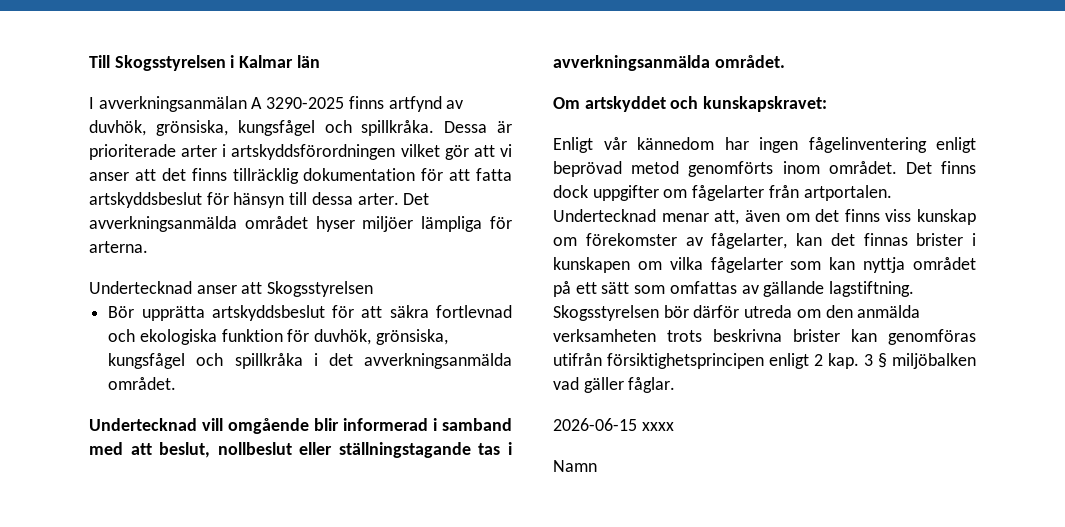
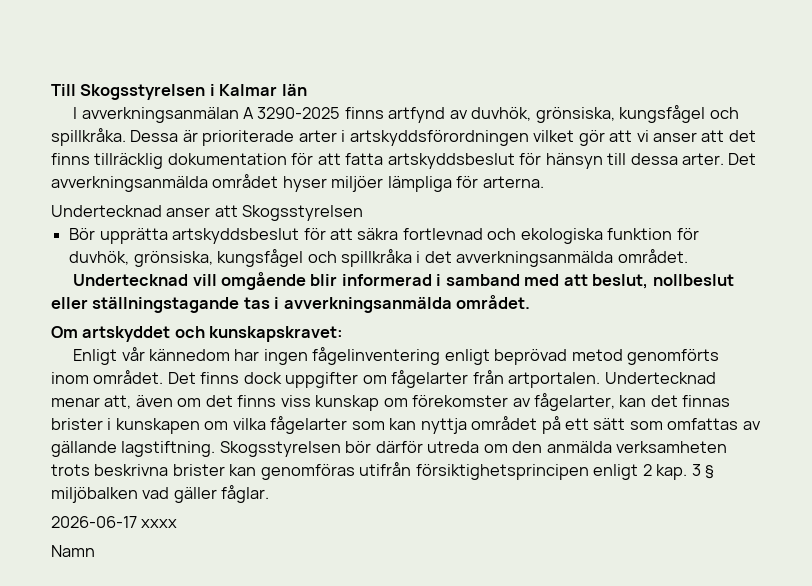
[553,418,637,431] 2026-06-15 -> [51,516,137,528] 2026-06-17

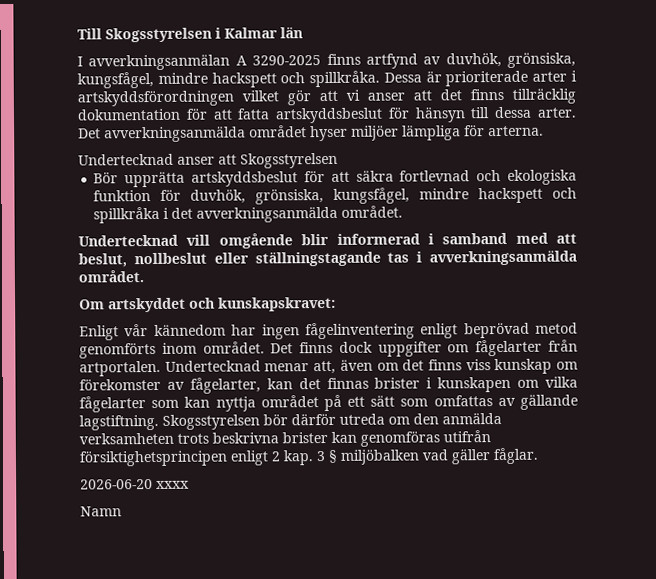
[619,105,706,123] kungsfågel -> [77,72,277,89] kungsfågel, mindre hackspett
[217,249,304,267] kungsfågel -> [333,187,544,204] kungsfågel, mindre hackspett
[51,516,137,528] 2026-06-17 -> [80,479,153,490] 2026-06-20

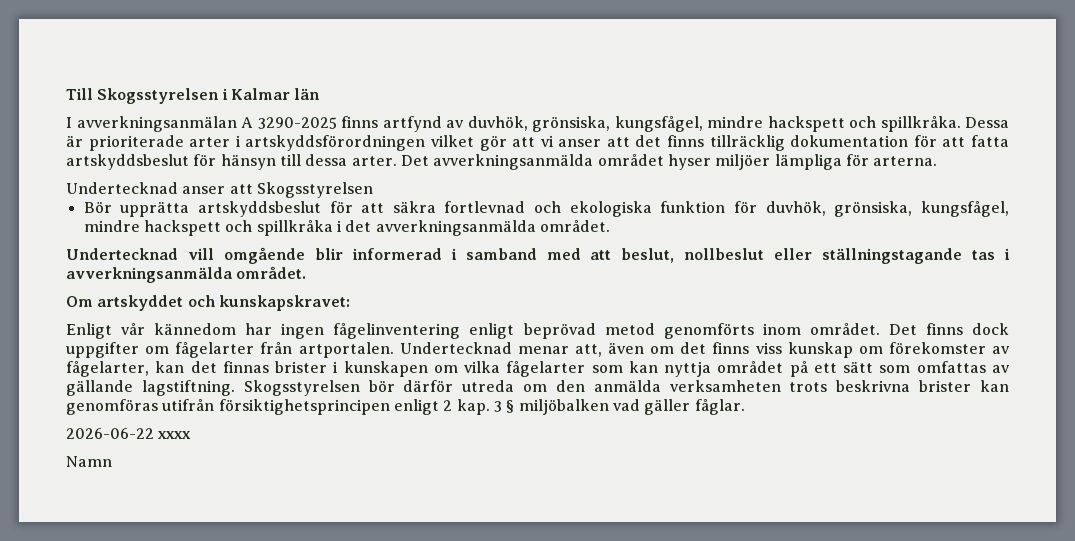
[80,479,153,490] 2026-06-20 -> [66,428,154,439] 2026-06-22

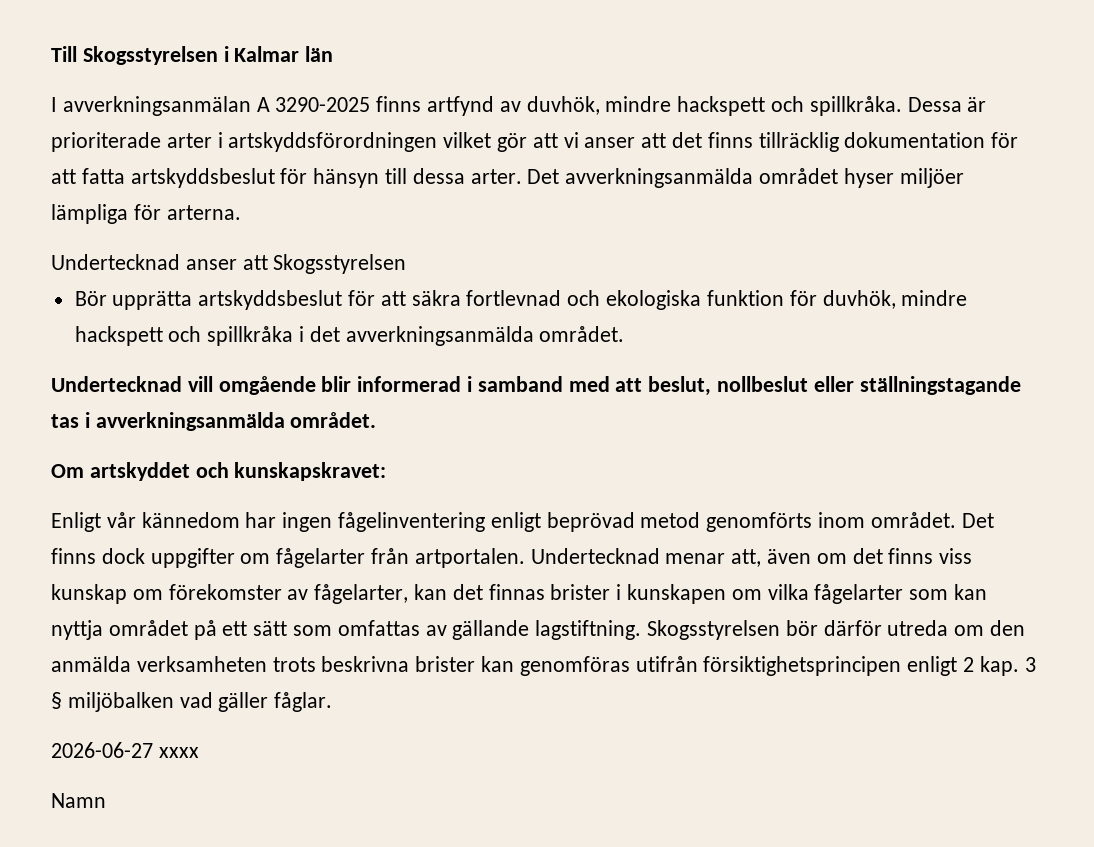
[532,116,703,132] grönsiska, kungsfågel, -> (600, 105) none
[834,201,1010,217] grönsiska, kungsfågel, -> (896, 299) none
[66,428,154,439] 2026-06-22 -> [51,742,153,758] 2026-06-27

